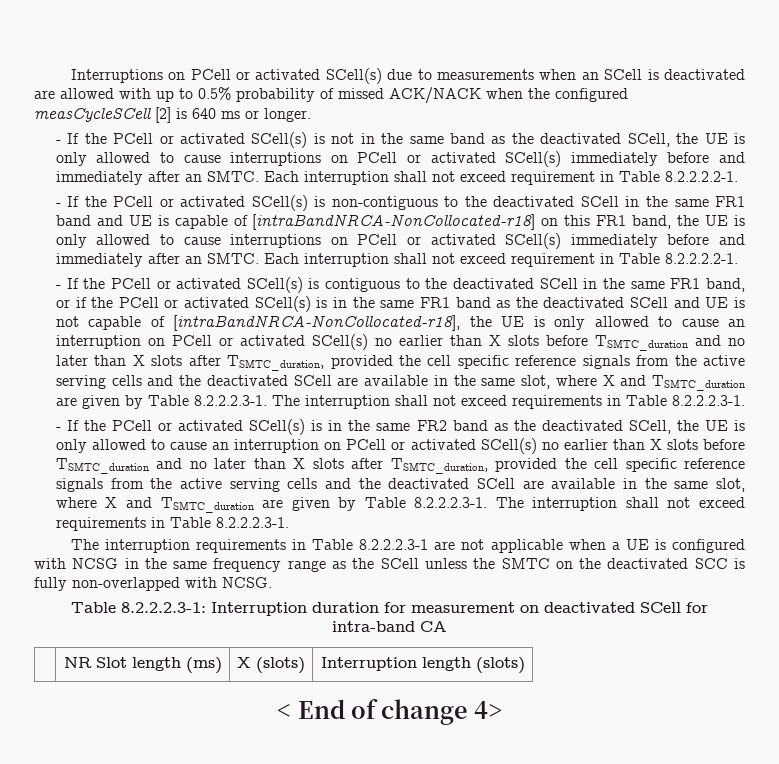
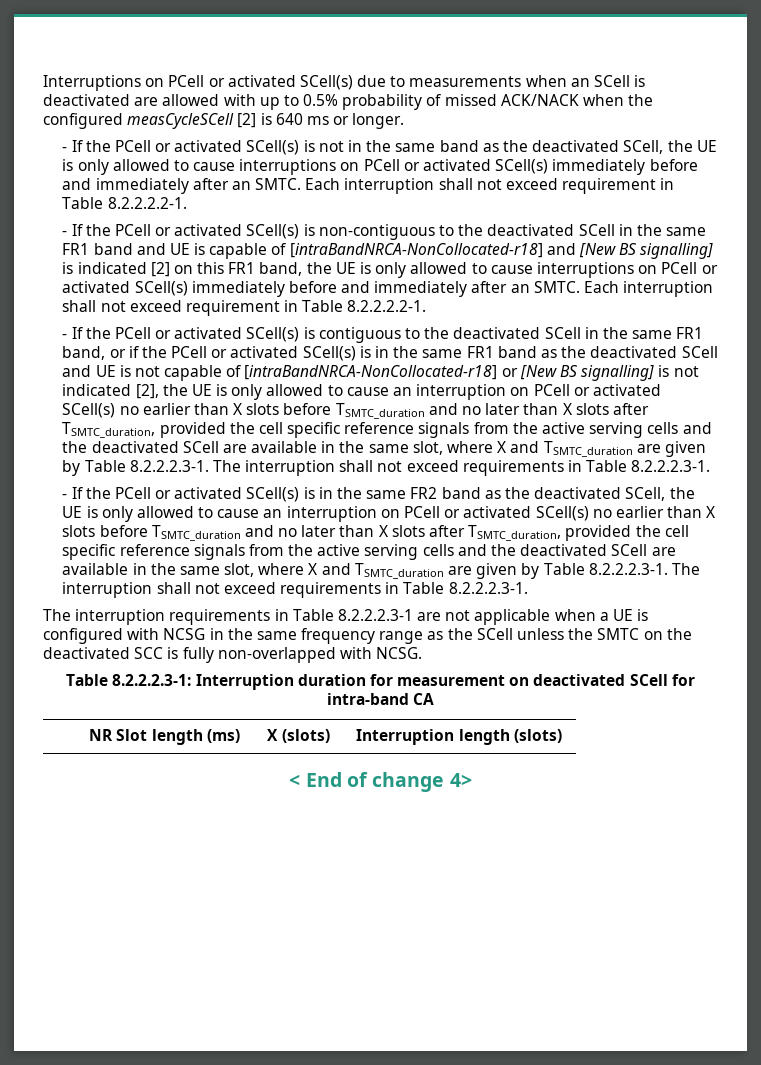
(536, 222) none -> [546,243,714,259] [62,262,170,277] and [New BS signalling] is indicated [2]
[173,315,461,331] [intraBandNRCA-NonCollocated-r18], -> [244,365,699,381] [62,384,159,399] [intraBandNRCA-NonCollocated-r18] or [New BS signalling] is not indicated [2],

